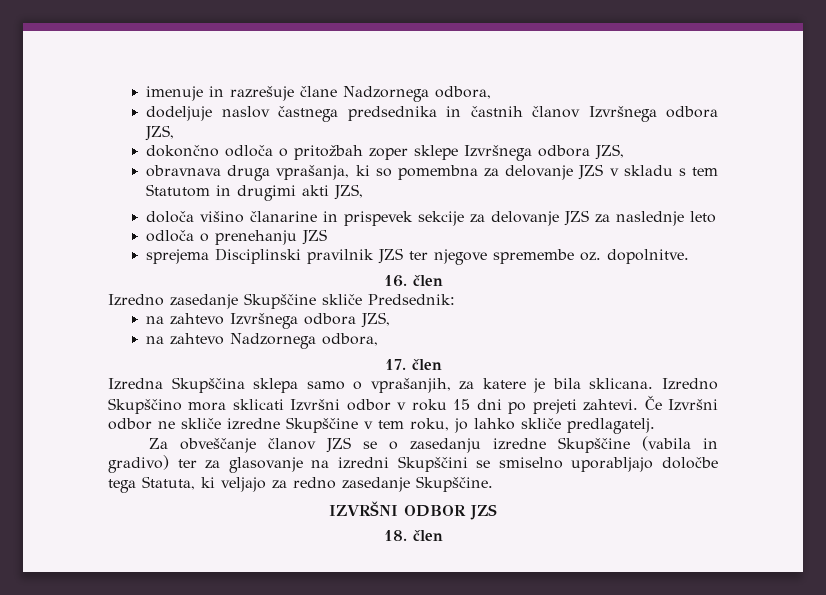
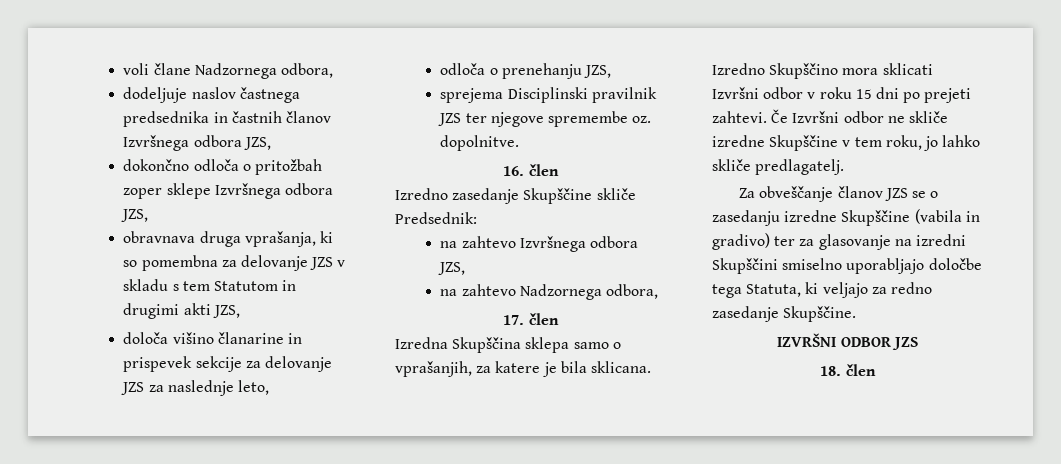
[146,86,295,101] imenuje in razrešuje -> [123,63,150,75] voli
[690,211,717,223] leto -> [237,380,269,395] leto,
[302,229,328,245] JZS -> [583,65,611,78] JZS,
[476,460,491,468] se -> (778, 266) none

